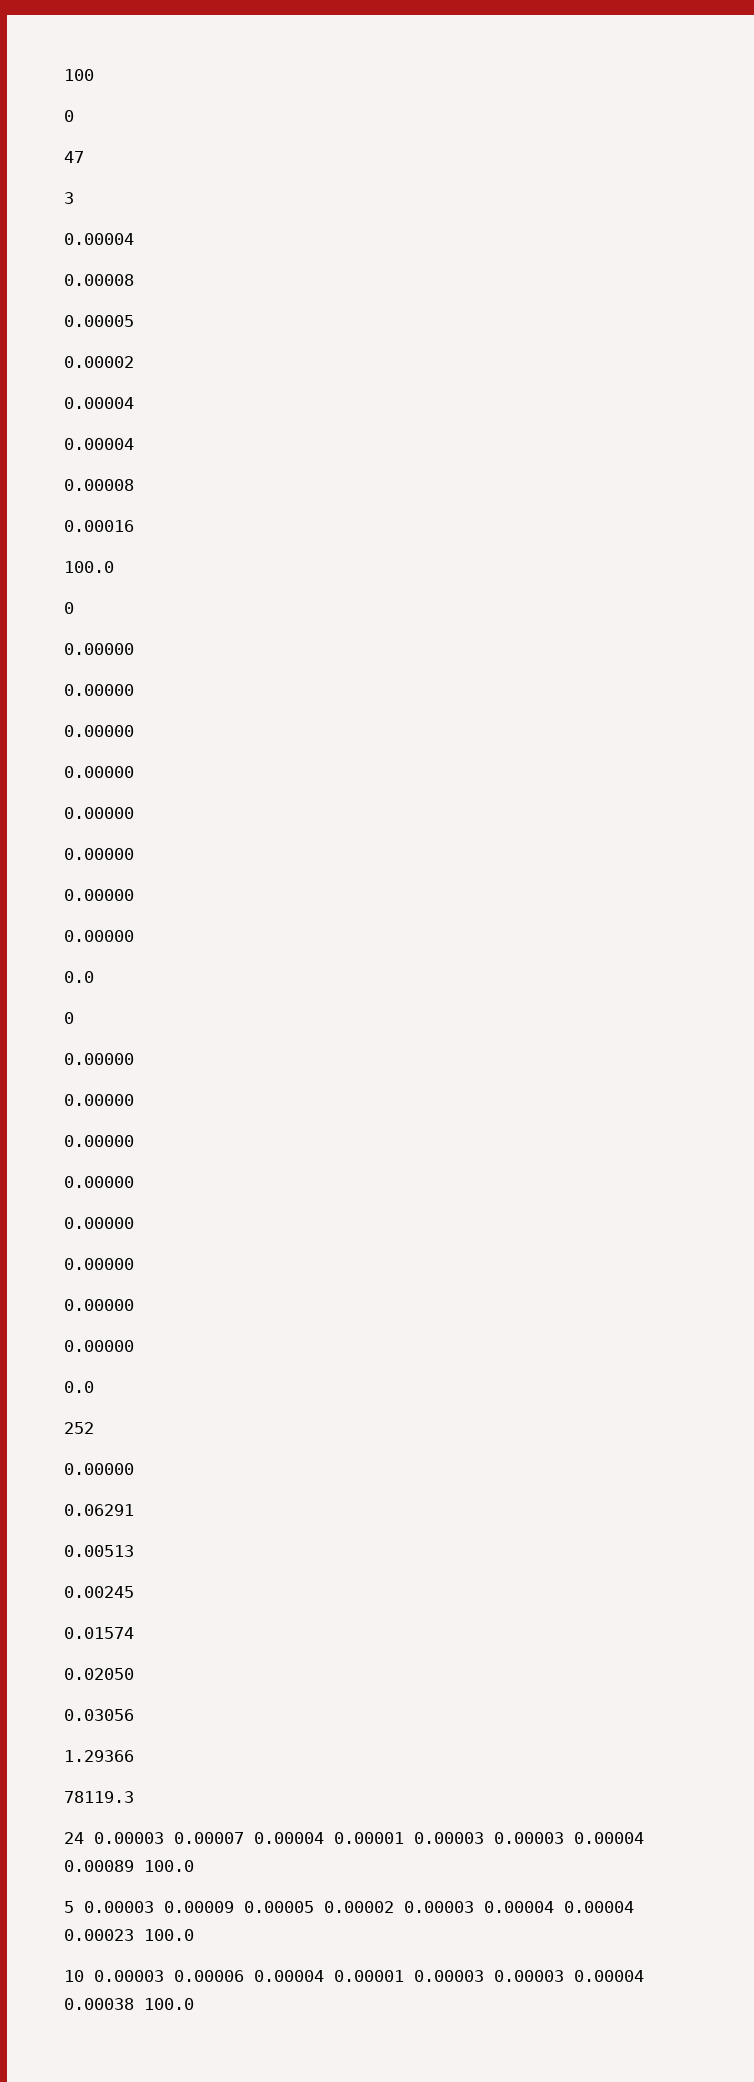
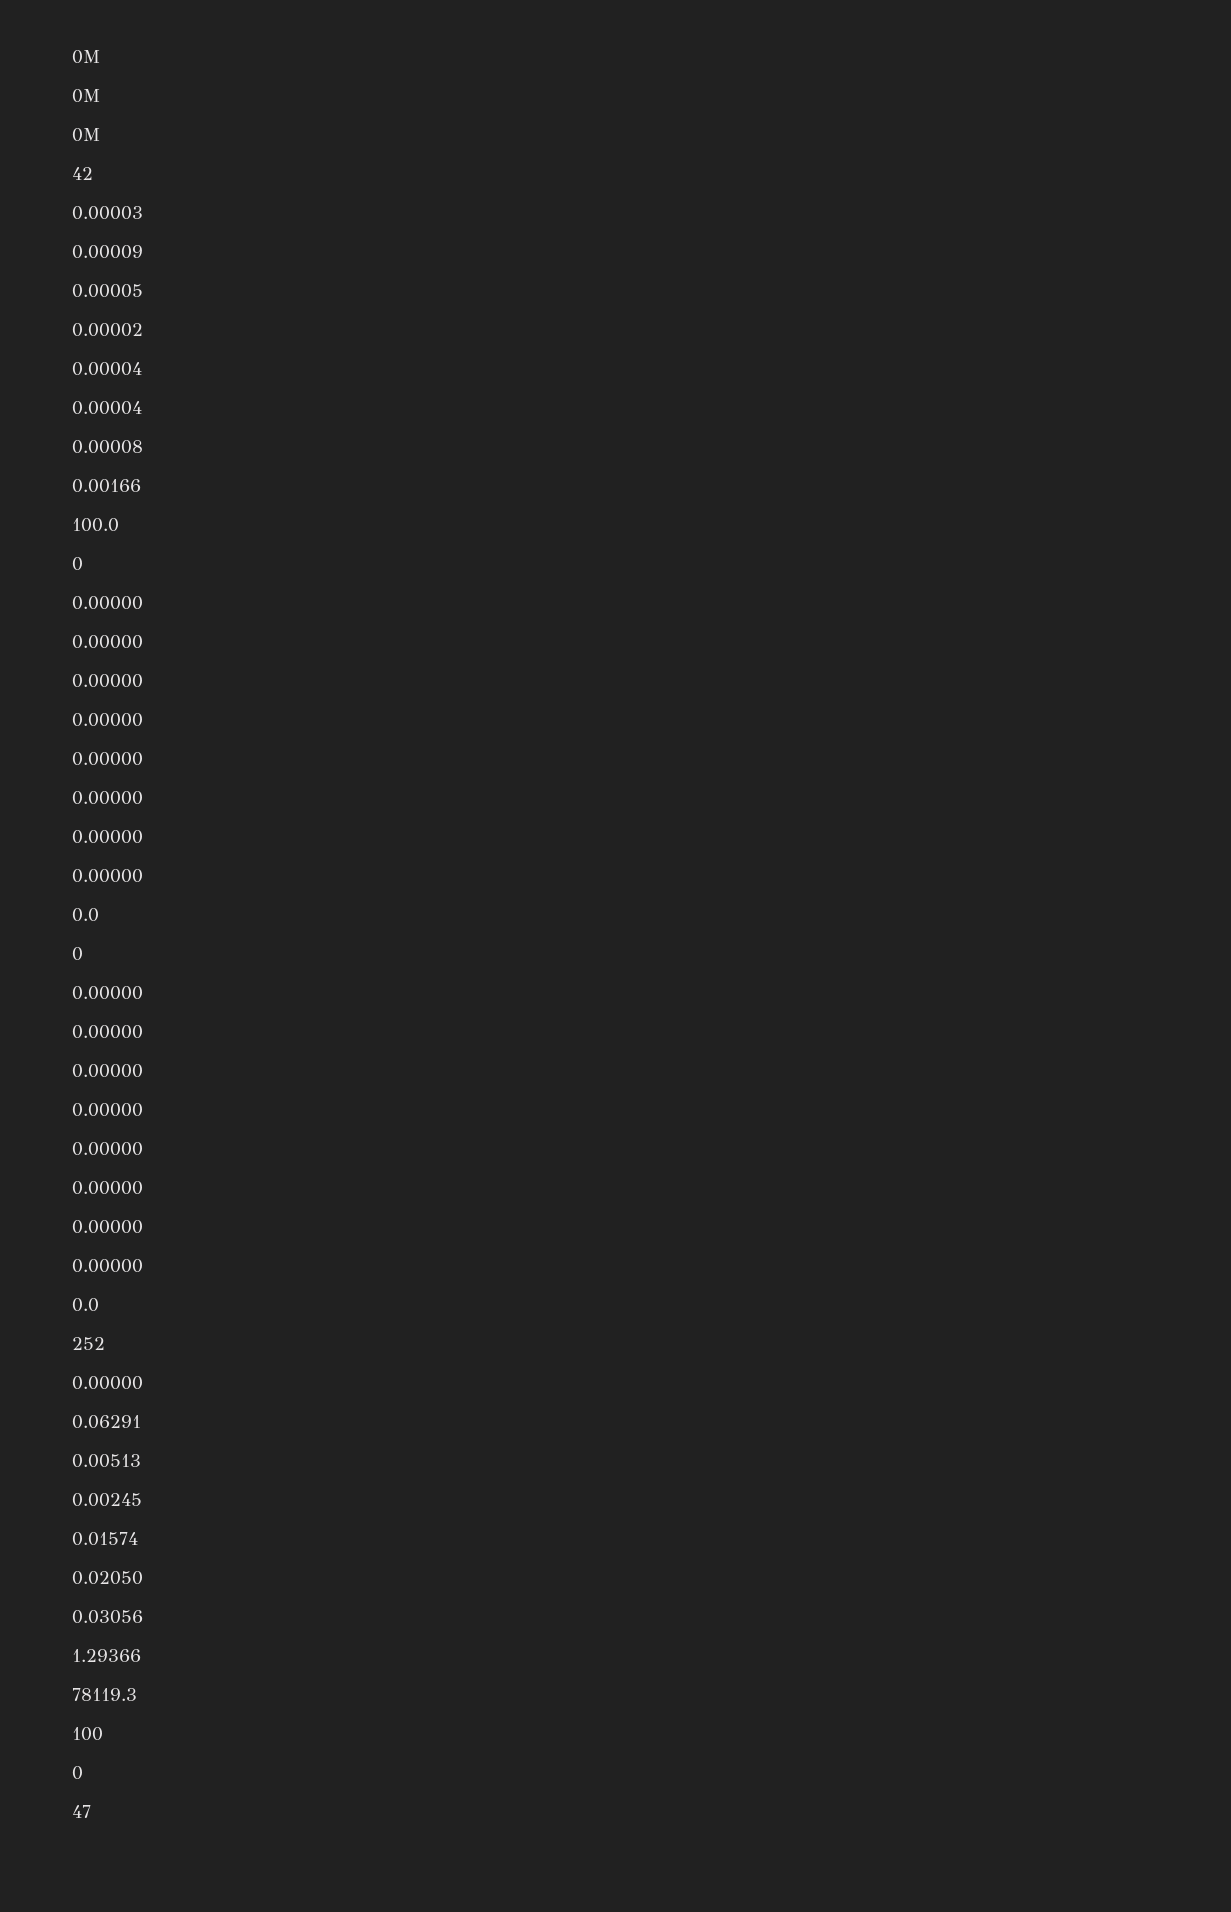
[64,69,94,81] [64,110,74,122] [64,151,84,163] [64,192,74,204] [64,233,134,245] [64,274,134,286] 100 // 0 // 47 // 3 // 0.00004 // 0.00008 -> [72,50,100,64] [72,89,100,103] [72,128,100,142] [72,167,93,180] [72,206,143,220] [72,245,143,259] 0M // 0M // 0M // 42 // 0.00003 // 0.00009
[64,520,134,532] 0.00016 -> [72,479,141,493] 0.00166
[64,1832,644,1844] [64,1860,194,1872] [64,1901,634,1913] [64,1929,194,1941] [64,1970,644,1982] [64,1998,194,2010] 24 0.00003 0.00007 0.00004 0.00001 0.00003 0.00003 0.00004 0.00089 100.0 // 5 0.00003 0.00009 0.00005 0.00002 0.00003 0.00004 0.00004 0.00023 100.0 // 10 0.00003 0.00006 0.00004 0.00001 0.00003 0.00003 0.00004 0.00038 100.0 -> [72,1727,103,1741] [72,1766,83,1780] [72,1805,91,1818] 100 // 0 // 47

